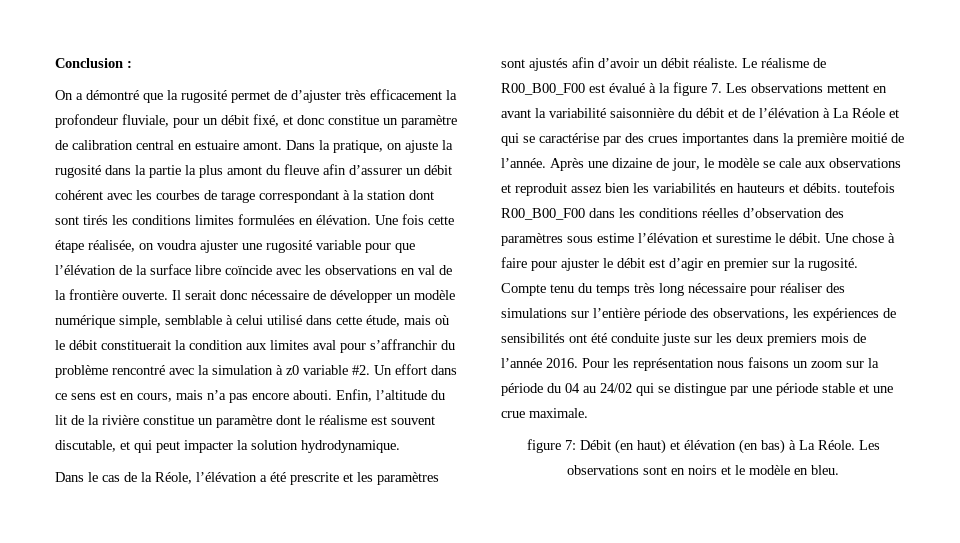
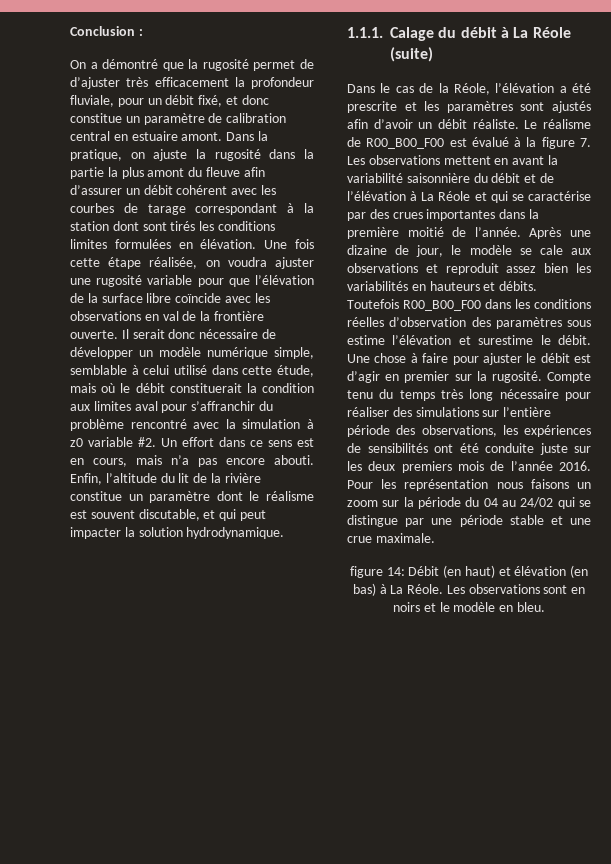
(400, 446) none -> [347,27,571,41] [390,47,433,62] // 1.1.1. Calage du débit à La Réole (suite)
[845,182,895,193] toutefois -> [347,299,399,309] Toutefois
[564,440,576,450] 7: -> [386,567,405,576] 14:

